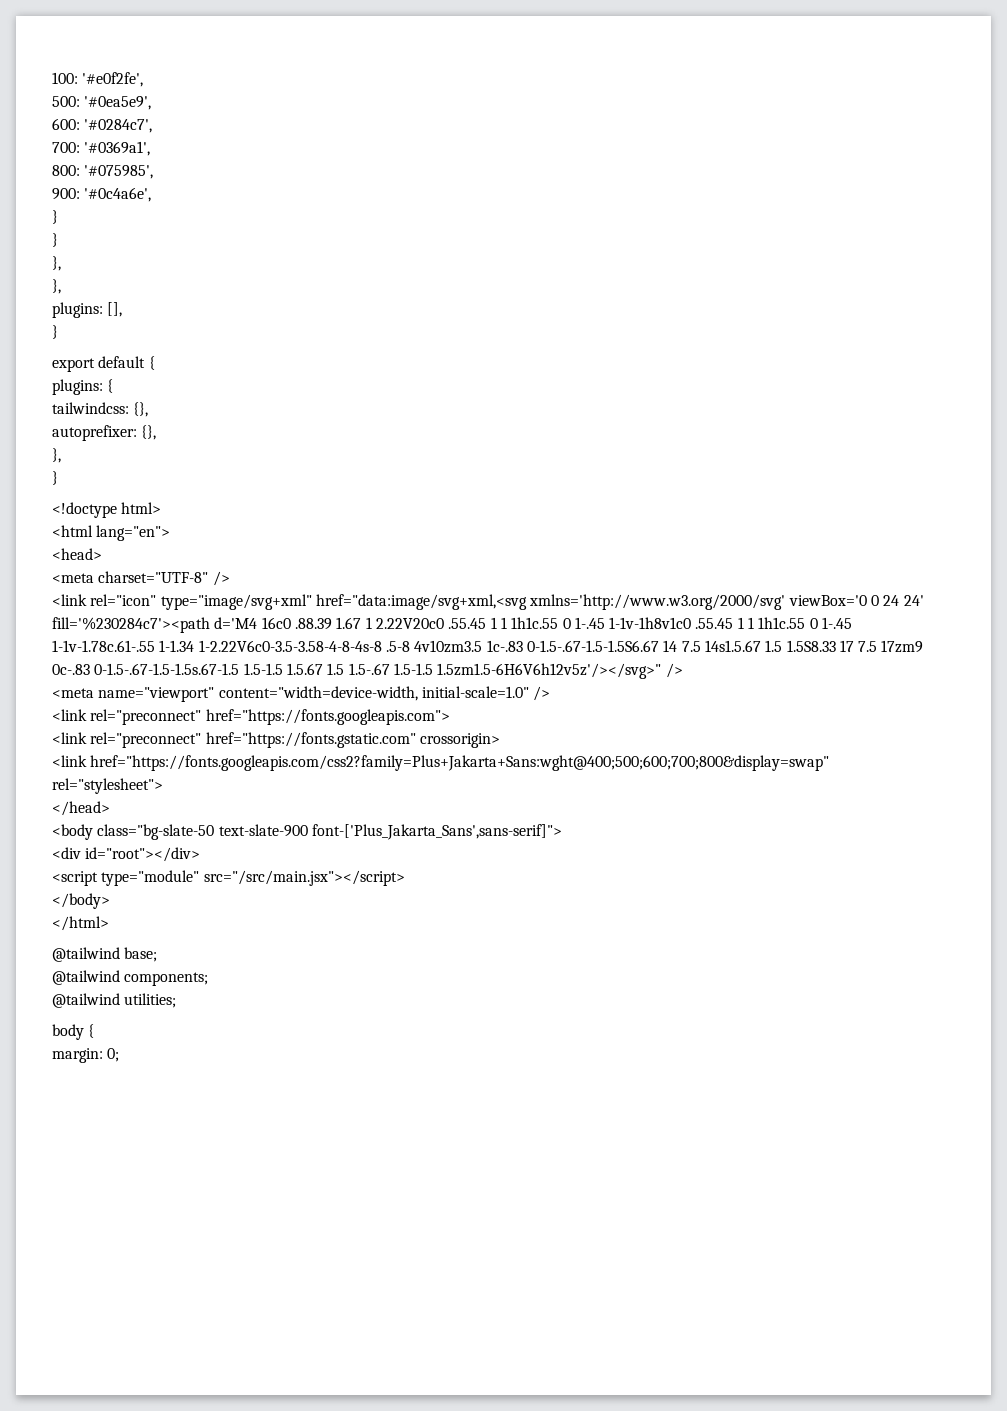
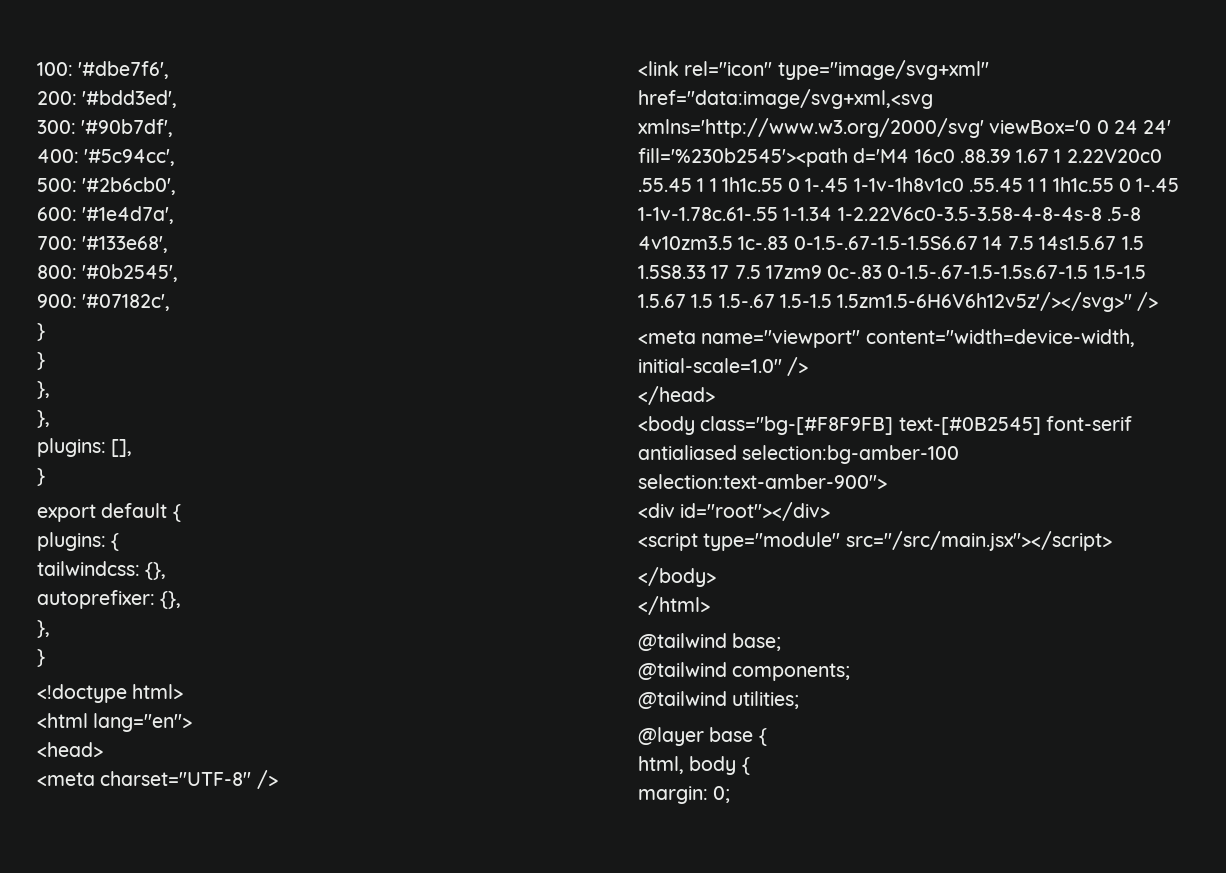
[82,72,144,87] '#e0f2fe', -> [78,61,170,79] [37,90,178,108] [37,119,174,137] [37,149,176,166] '#dbe7f6', // 200: '#bdd3ed', // 300: '#90b7df', // 400: '#5c94cc',
[84,96,152,110] '#0ea5e9', -> [82,177,177,195] '#2b6cb0',
[84,119,153,133] '#0284c7', -> [82,206,175,224] '#1e4d7a',
[84,141,151,156] '#0369a1', -> [82,236,169,253] '#133e68',
[84,165,154,179] '#075985', -> [82,264,179,282] '#0b2545',
[84,187,152,202] '#0c4a6e', -> [82,294,171,311] '#07182c',
[52,617,210,633] fill='%230284c7'><path -> [638,148,848,167] fill='%230b2545'><path
[52,709,450,725] [52,732,500,748] [52,755,830,771] [52,778,163,794] [52,801,110,816] [52,824,562,840] <link rel="preconnect" href="https://fonts.googleapis.com"> // <link rel="preconnect" href="https://fonts.gstatic.com" crossorigin> // <link href="https://fonts.googleapis.com/css2?family=Plus+Jakarta+Sans:wght@400;500;600;700;800&display=swap" rel="stylesheet"> // </head> // <body class="bg-slate-50 text-slate-900 font-['Plus_Jakarta_Sans',sans-serif]"> -> [638,386,715,405] [638,416,1132,435] [638,445,960,464] [638,474,887,489] </head> // <body class="bg-[#F8F9FB] text-[#0B2545] font-serif antialiased selection:bg-amber-100 selection:text-amber-900">
(177, 1000) none -> [638,727,767,746] [638,756,684,774] @layer base { // html,

